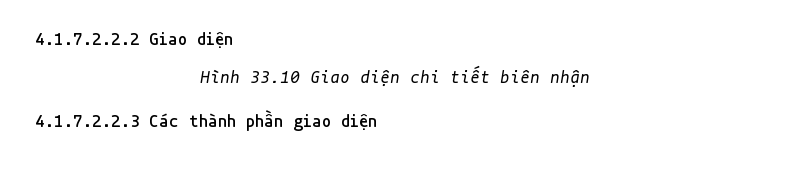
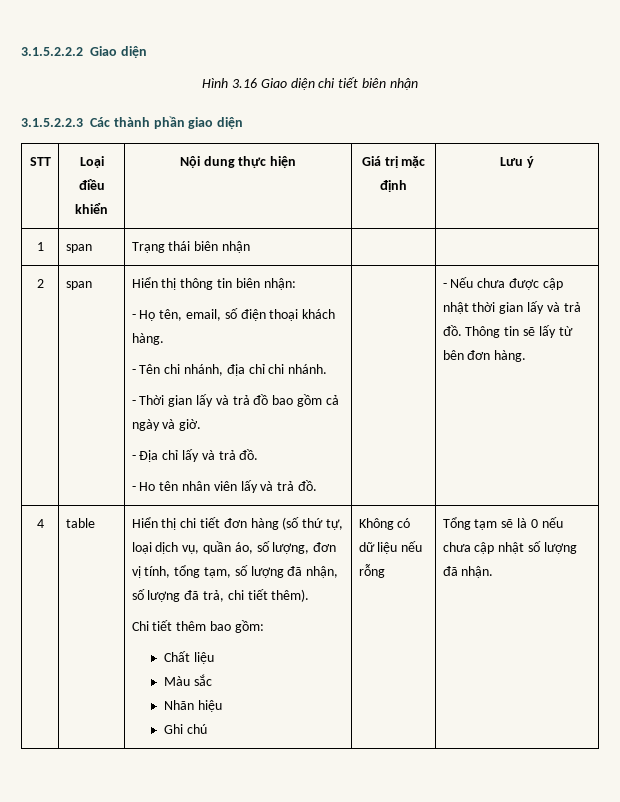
[35,33,140,45] 4.1.7.2.2.2 -> [21,47,83,56] 3.1.5.2.2.2
[250,71,300,83] 33.10 -> [232,78,258,88] 3.16
[35,115,140,127] 4.1.7.2.2.3 -> [21,118,83,127] 3.1.5.2.2.3
(377, 122) none -> [29,157,51,166] [79,156,104,168] [78,179,105,190] [75,202,108,214] [179,156,297,168] [361,156,426,168] [380,180,407,192] [500,156,534,168] [36,242,44,251] [65,244,92,253] [131,241,251,253] [36,279,44,288] [65,281,92,290] [131,277,296,290] [131,308,336,321] [131,333,164,345] [131,364,328,376] [131,394,339,407] [131,419,202,431] [131,449,259,462] [131,480,317,493] [442,277,563,290] [442,301,581,314] [442,325,573,338] [442,350,527,362] [36,519,44,528] [65,518,95,528] [131,517,343,530] [131,541,337,554] [131,565,339,578] [131,589,310,602] [131,620,264,633] [163,651,214,664] [163,674,212,686] [163,700,222,712] [163,724,207,734] [358,518,411,530] [358,541,423,554] [358,564,385,578] [442,517,563,530] [442,541,577,554] [442,566,494,578] // STT | Loại điều khiển | Nội dung thực hiện | Giá trị mặc định | Lưu ý // 1 | span | Trạng thái biên nhận | | // 2 | span | Hiển thị thông tin biên nhận: // - Họ tên, email, số điện thoại khách hàng. // - Tên chi nhánh, địa chỉ chi nhánh. // - Thời gian lấy và trả đồ bao gồm cả ngày và giờ. // - Địa chỉ lấy và trả đồ. // - Ho tên nhân viên lấy và trả đồ. | | - Nếu chưa được cập nhật thời gian lấy và trả đồ. Thông tin sẽ lấy từ bên đơn hàng. // 4 | table | Hiển thị chi tiết đơn hàng (số thứ tự, loại dịch vụ, quần áo, số lượng, đơn vị tính, tổng tạm, số lượng đã nhận, số lượng đã trả, chi tiết thêm). // Chi tiết thêm bao gồm: // Chất liệu // Màu sắc // Nhãn hiệu // Ghi chú | Không có dữ liệu nếu rỗng | Tổng tạm sẽ là 0 nếu chưa cập nhật số lượng đã nhận.

